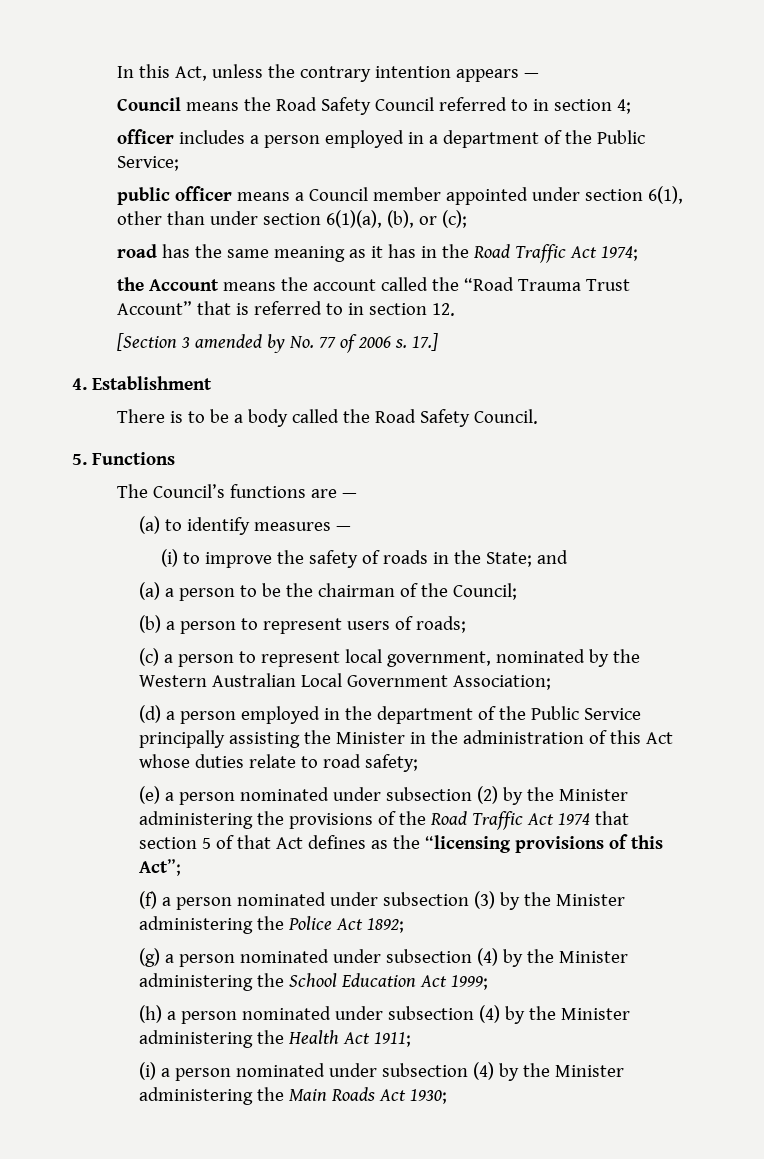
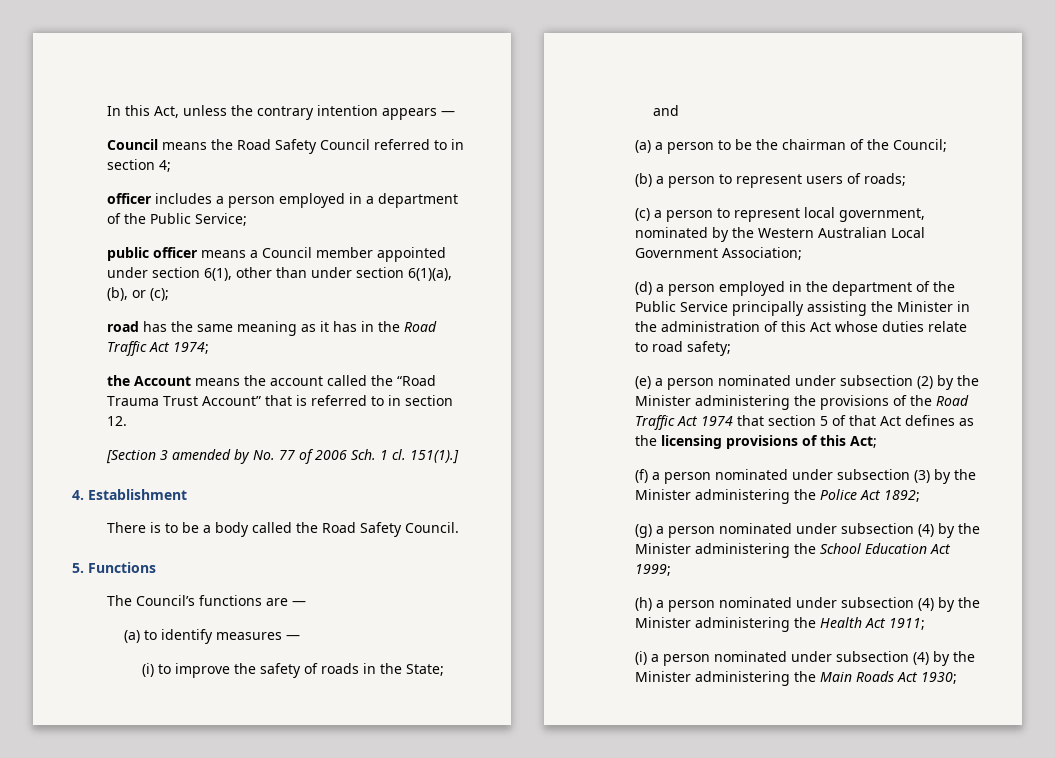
[394,333,438,351] s. 17.] -> [350,449,459,464] Sch. 1 cl. 151(1).]
[425,835,512,853] “licensing -> [661,435,723,449] licensing
[139,859,182,876] Act”; -> [850,436,878,448] Act;

